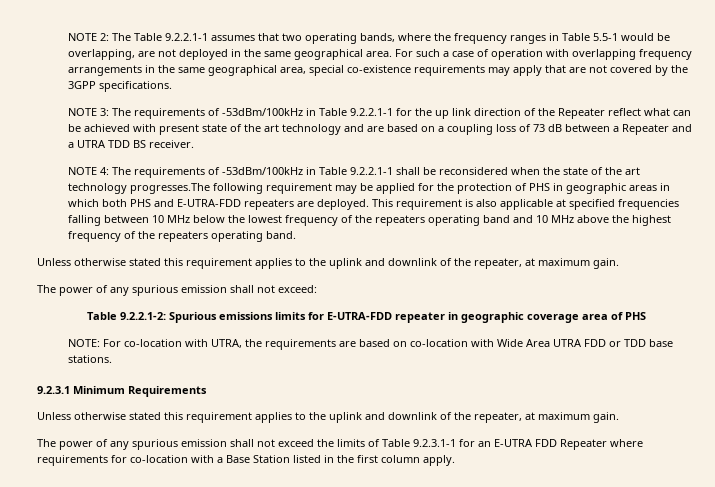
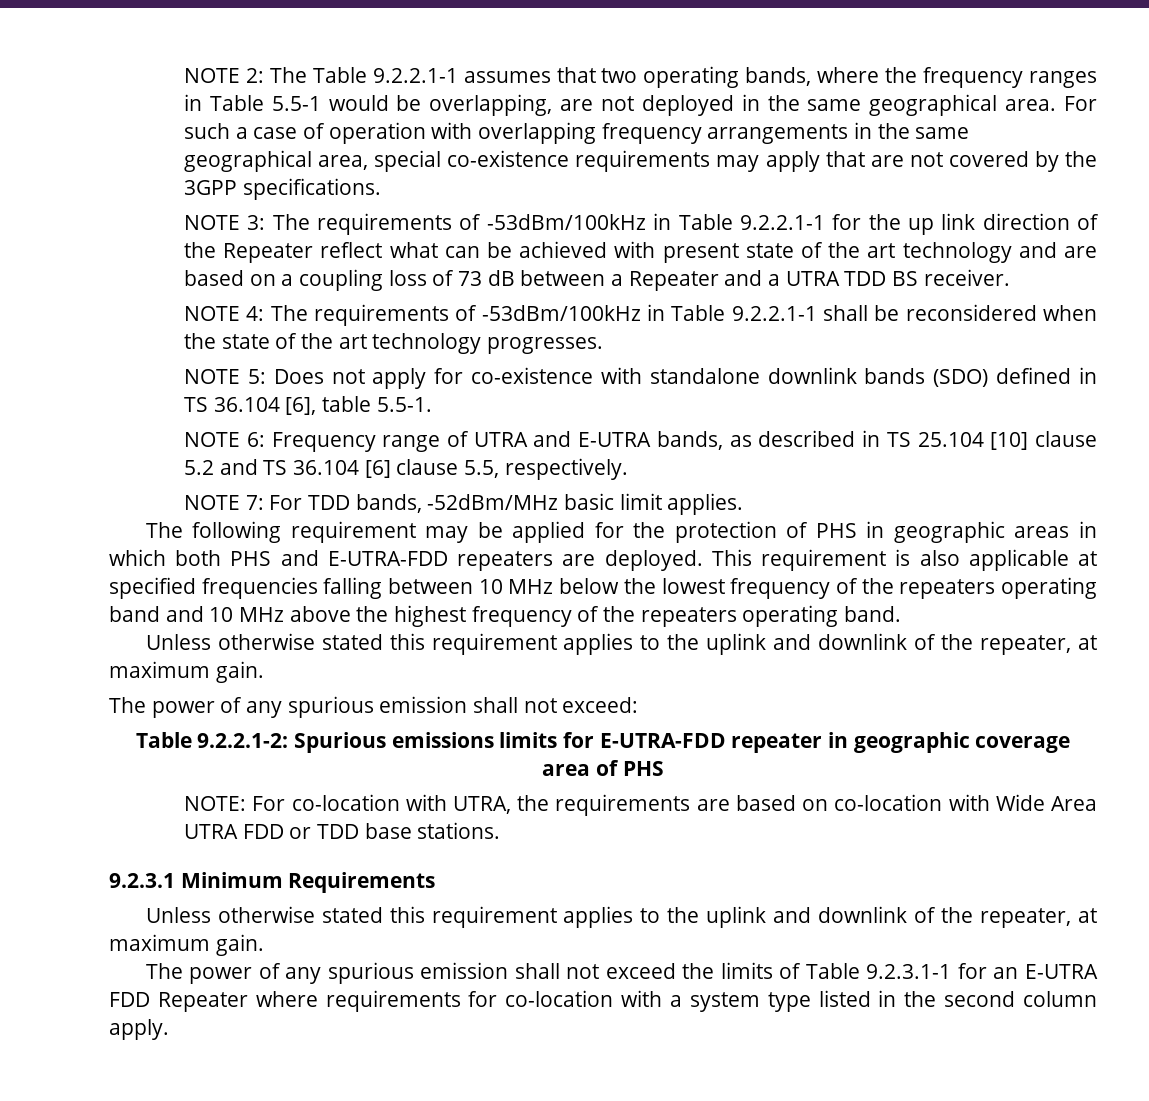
[130,183,211,194] progresses.The -> [487,337,604,354] [184,367,1097,389] [184,396,432,415] [184,430,1097,452] [184,458,628,480] [184,493,744,515] [145,522,183,538] progresses. // NOTE 5: Does not apply for co-existence with standalone downlink bands (SDO) defined in TS 36.104 [6], table 5.5-1. // NOTE 6: Frequency range of UTRA and E-UTRA bands, as described in TS 25.104 [10] clause 5.2 and TS 36.104 [6] clause 5.5, respectively. // NOTE 7: For TDD bands, -52dBm/MHz basic limit applies. // The
[226,455,290,463] Base Station -> [689,992,811,1012] system type
[357,455,378,463] first -> [944,991,1016,1007] second

